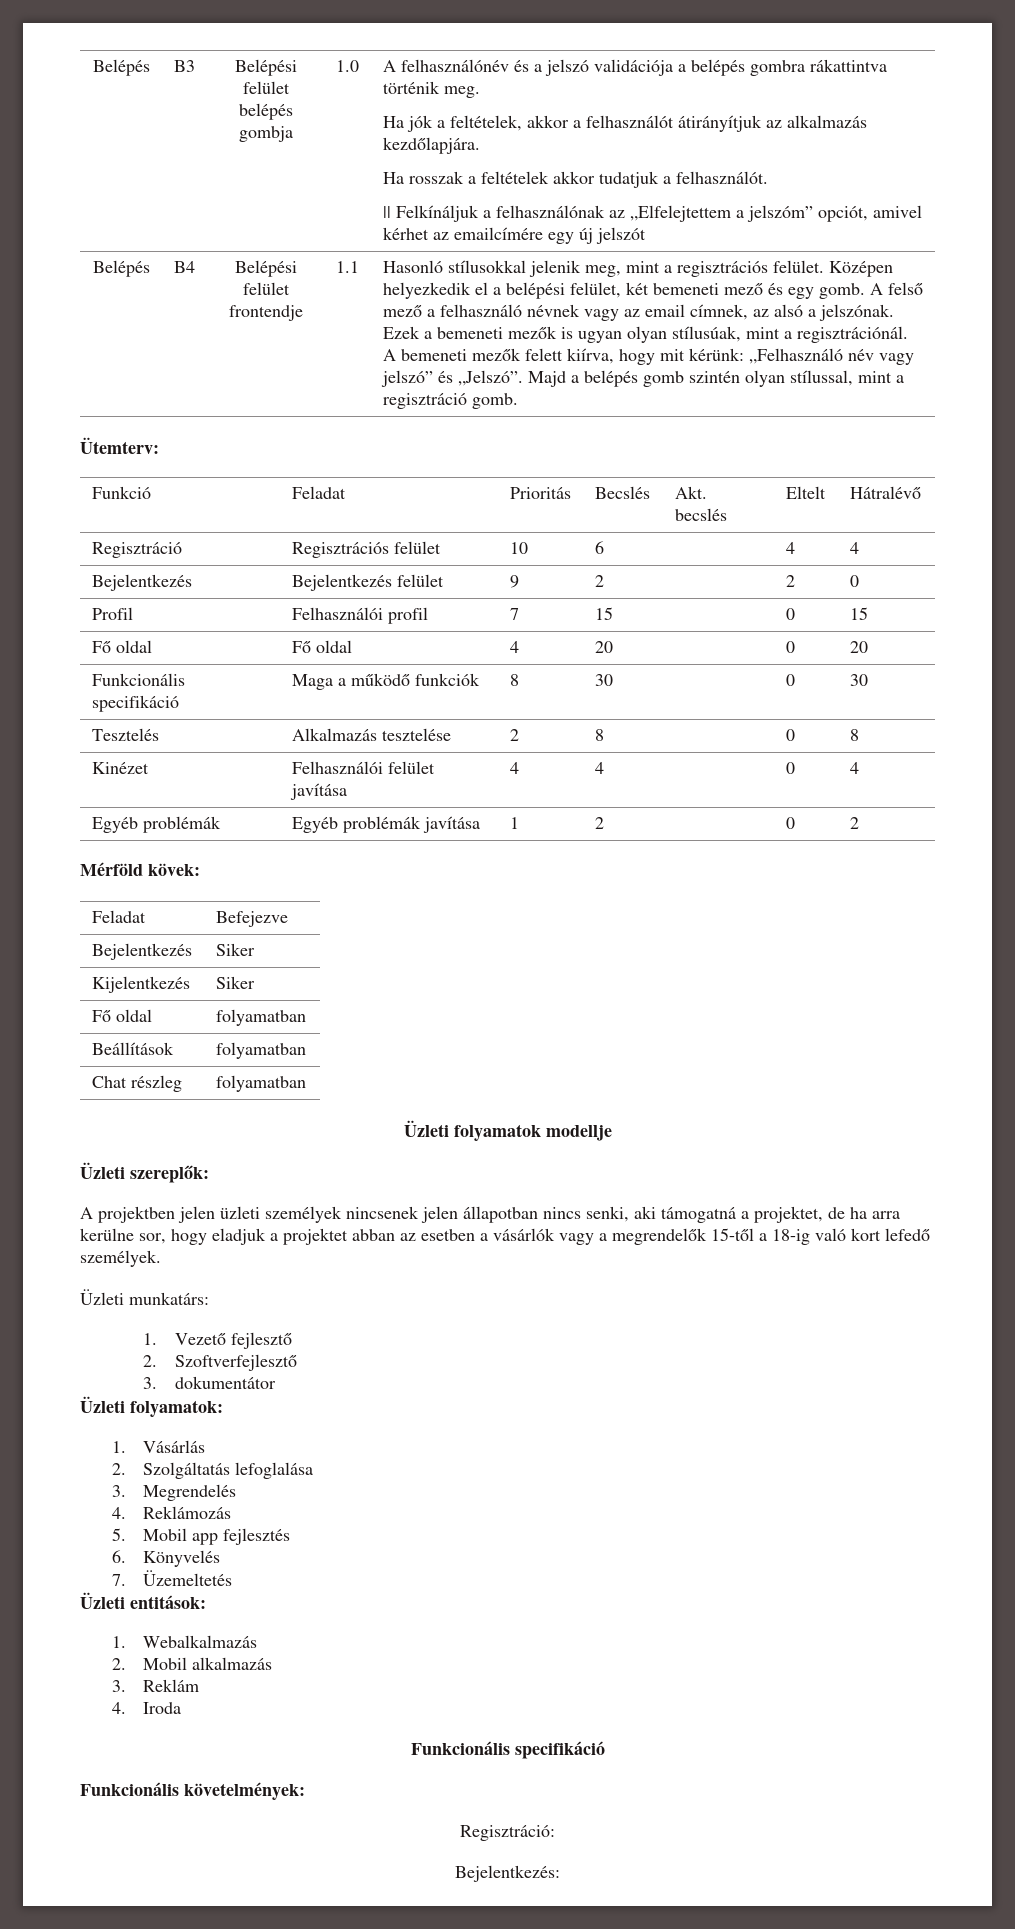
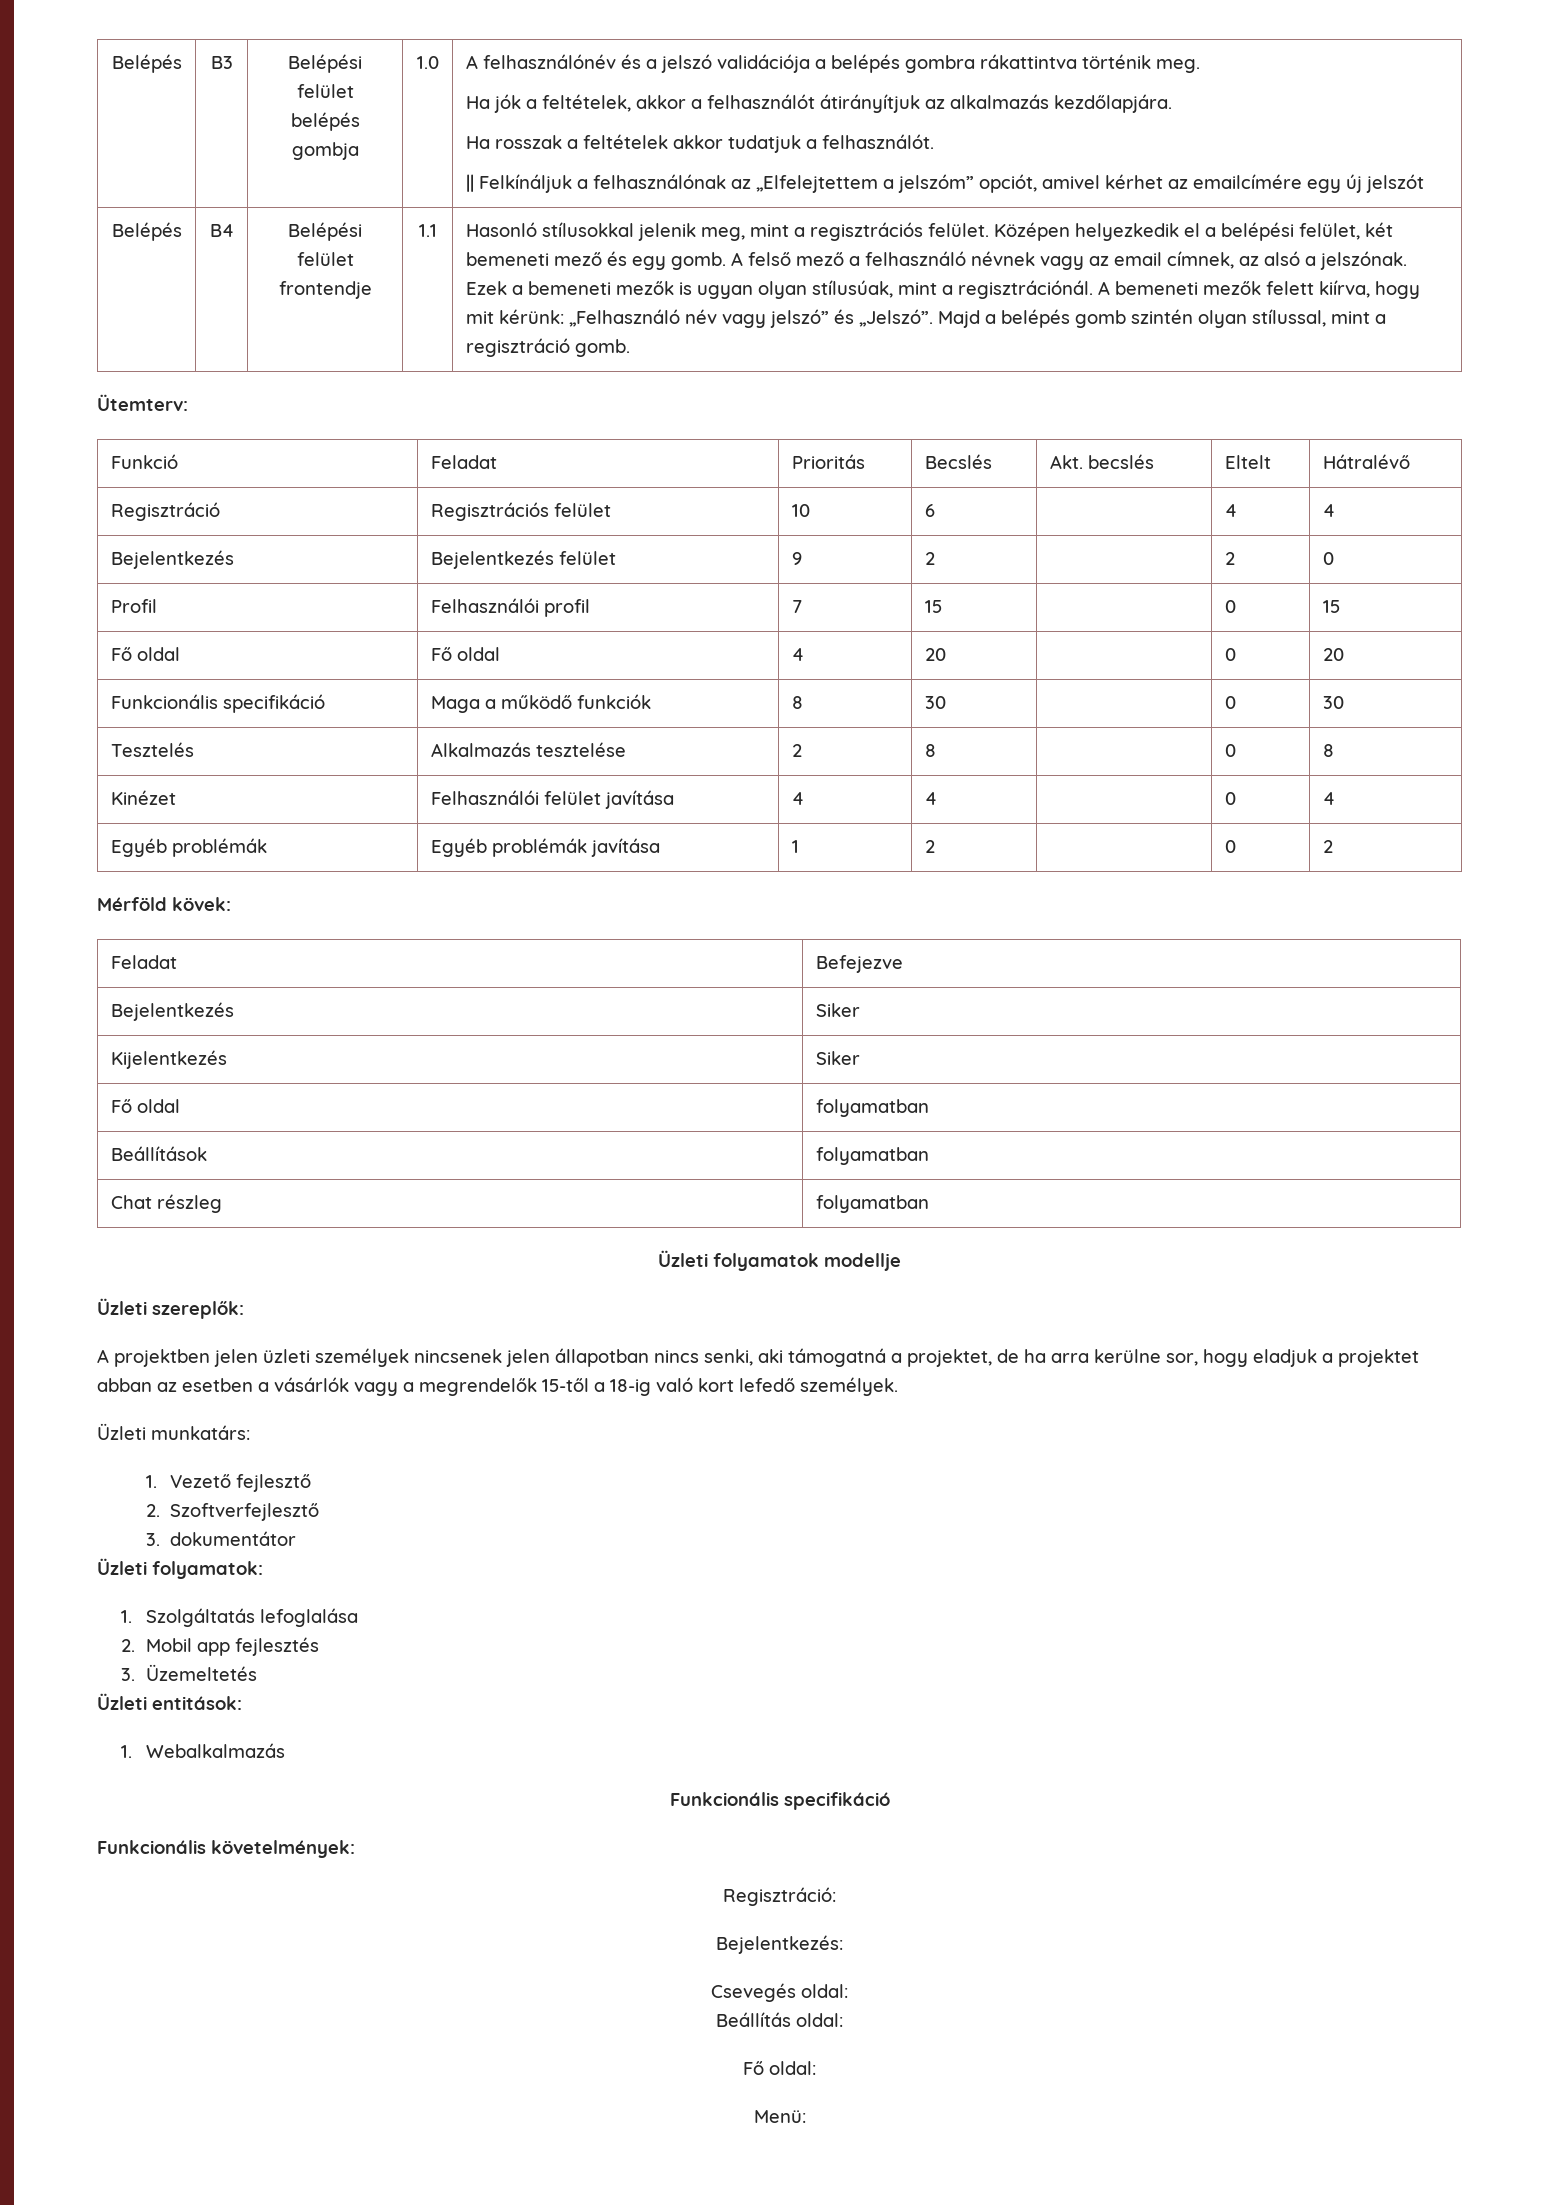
[143,1440,206,1453] [111,1463,126,1475] Vásárlás // 2. -> (133, 1616) none
[111,1484,237,1501] [111,1506,232,1519] [111,1528,126,1541] 3. Megrendelés // 4. Reklámozás // 5. -> [121,1639,136,1652] 2.
[111,1550,221,1567] [111,1574,126,1586] 6. Könyvelés // 7. -> [121,1668,136,1681] 3.
[111,1657,273,1670] [111,1679,200,1692] [111,1702,182,1714] // 2. Mobil alkalmazás // 3. Reklám // 4. Iroda -> (285, 1750) none
(560, 1873) none -> [711,1983,848,2002] [716,2012,843,2027] [743,2061,816,2075] [753,2110,806,2123] // Csevegés oldal: // Beállítás oldal: // Fő oldal: // Menü:

